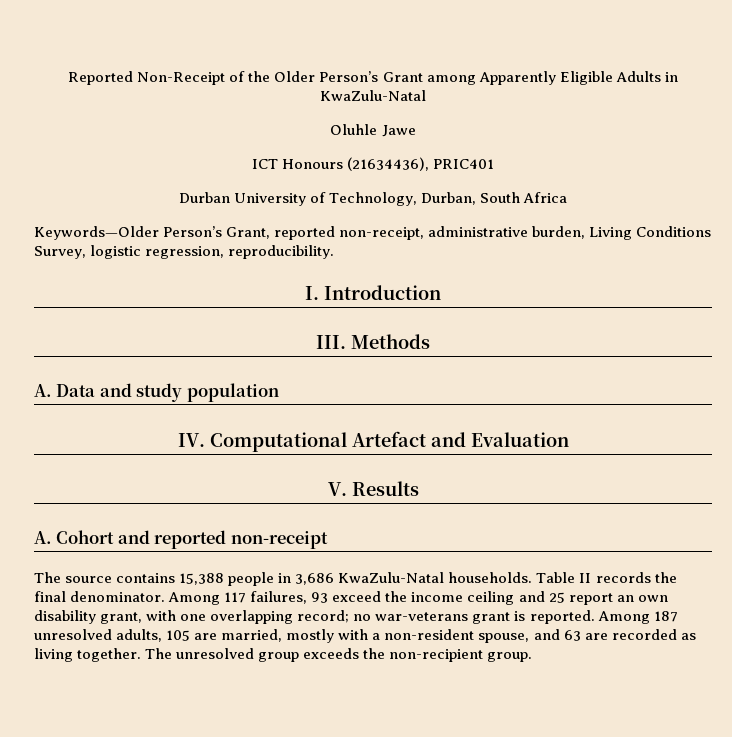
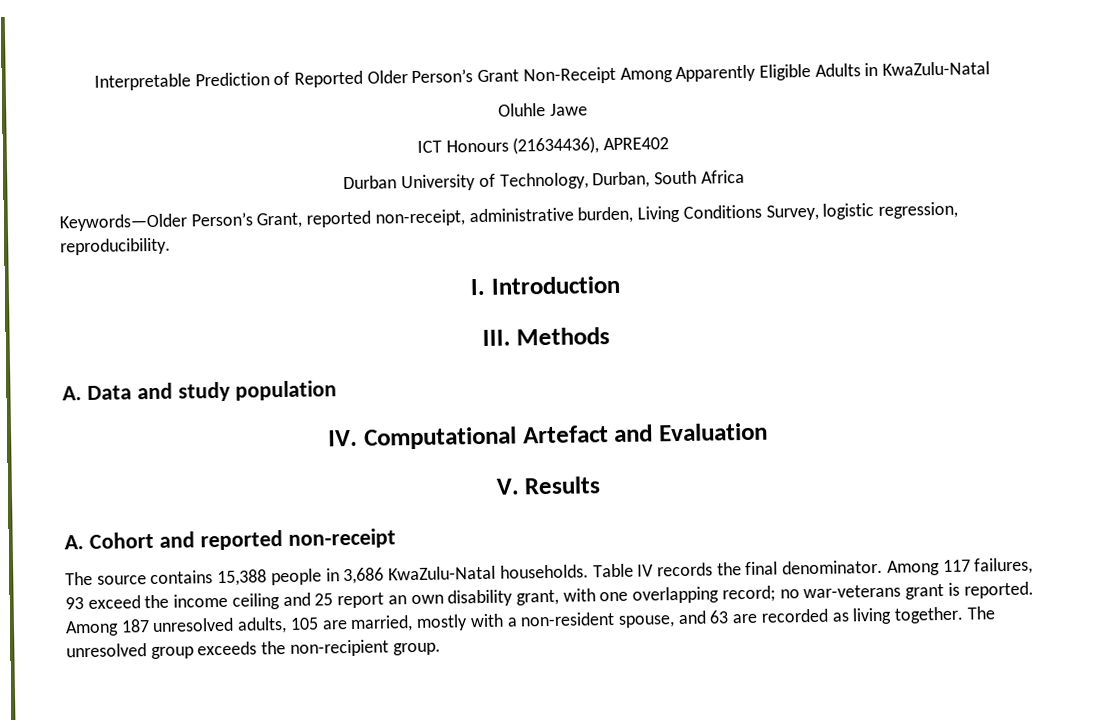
[68,71,271,85] Reported Non-Receipt of the -> [93,70,363,91] Interpretable Prediction of Reported
[426,75,476,85] among -> [522,66,673,85] Non-Receipt Among
[433,159,495,169] PRIC401 -> [603,137,670,151] APRE402
[579,573,592,583] II -> [637,564,655,577] IV

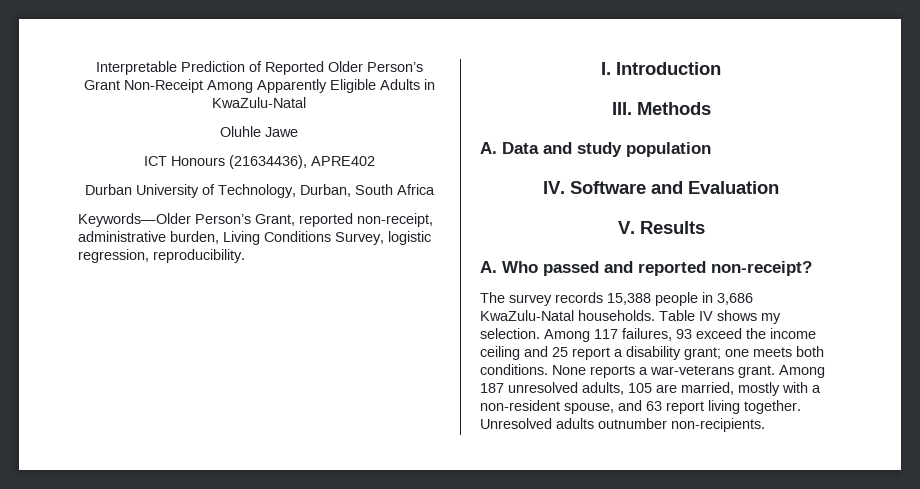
[363,425,609,450] Computational Artefact -> [570,181,646,194] Software
[88,531,154,549] Cohort -> [502,261,599,276] Who passed
[287,528,396,549] [65,570,214,586] non-receipt // The source contains -> [711,261,812,276] [480,292,603,306] non-receipt? // The survey records
[656,559,884,577] records the final denominator. -> [717,310,781,324] [480,328,540,339] shows my selection.
[387,581,1034,607] an own disability grant, with one overlapping record; no war-veterans grant is reported. -> [614,346,824,360] [480,364,775,378] a disability grant; one meets both conditions. None reports a war-veterans grant.
[732,606,995,625] [66,639,441,660] are recorded as living together. The unresolved group exceeds the non-recipient group. -> [666,400,801,414] [480,418,765,432] report living together. Unresolved adults outnumber non-recipients.

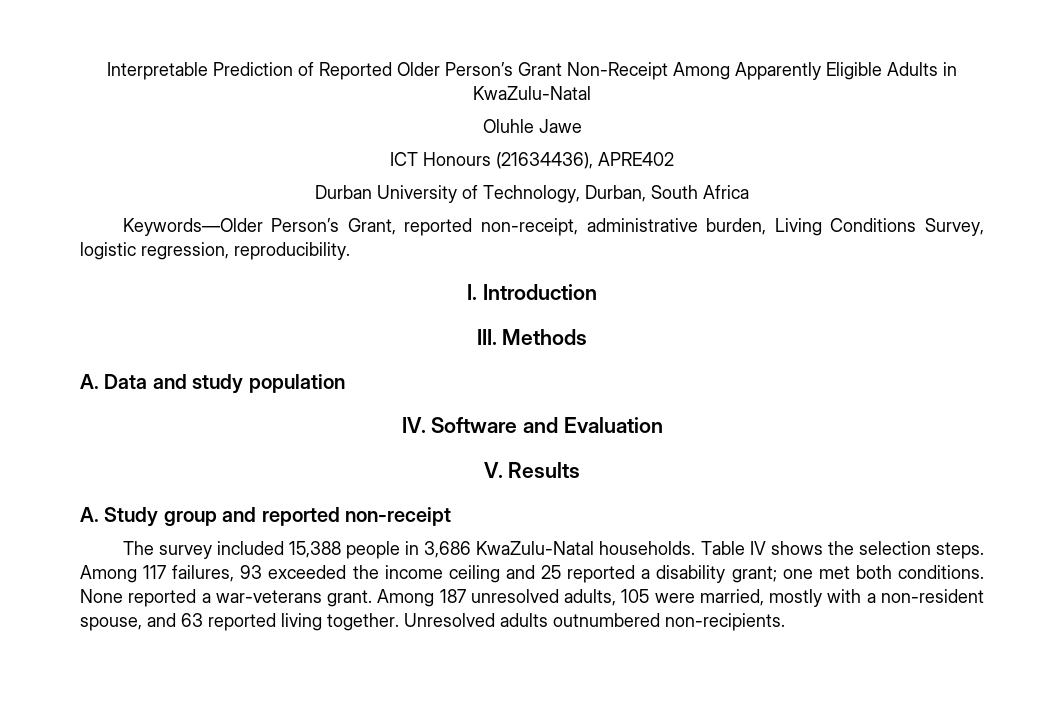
[502,261,599,276] Who passed -> [104,507,217,527] Study group
[711,261,812,276] non-receipt? -> [345,507,451,526] non-receipt
[555,292,603,303] records -> [216,541,284,555] included
[761,313,781,324] [480,328,540,339] my selection. -> [827,541,985,559] the selection steps.
[696,328,742,339] exceed -> [268,565,347,579] exceeded
[572,347,610,360] report -> [567,565,636,583] reported
[753,347,792,357] meets -> [818,566,850,579] met
[590,365,635,378] reports -> [128,589,197,607] reported
[656,384,677,393] are -> [654,593,695,603] were
[666,401,704,414] report -> [208,613,276,631] reported
[598,418,667,429] outnumber -> [553,613,660,627] outnumbered

